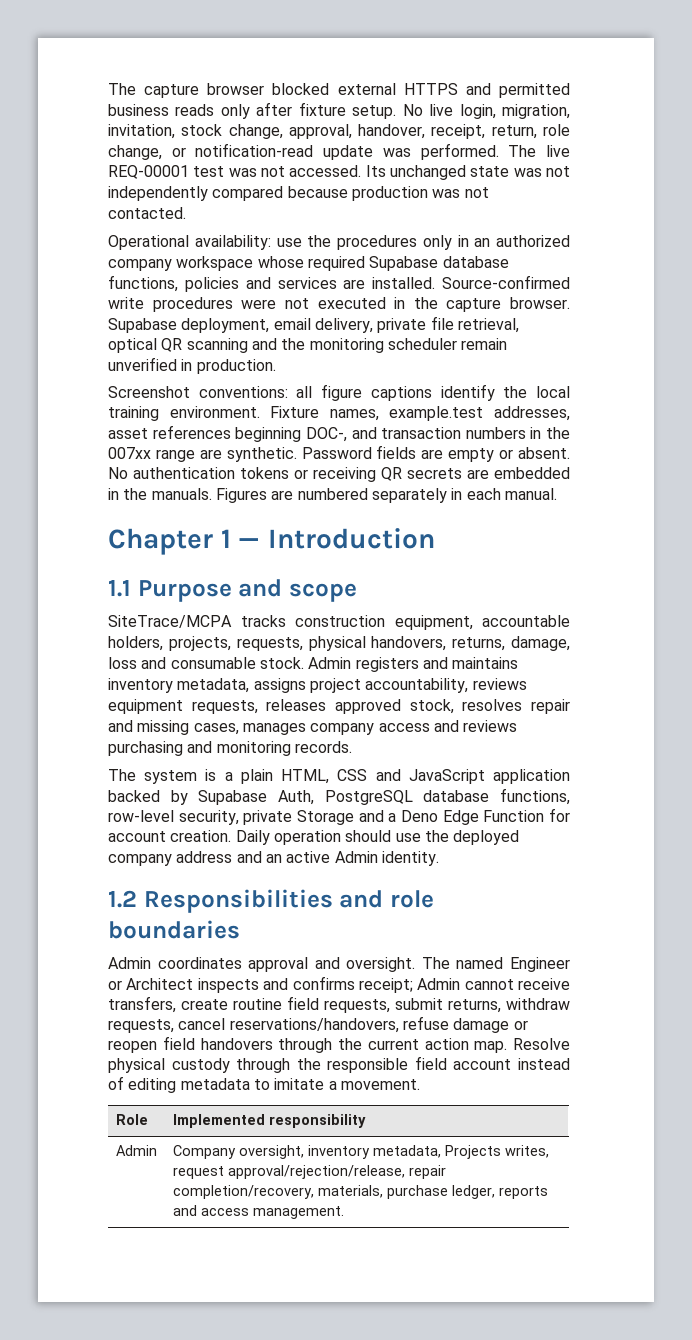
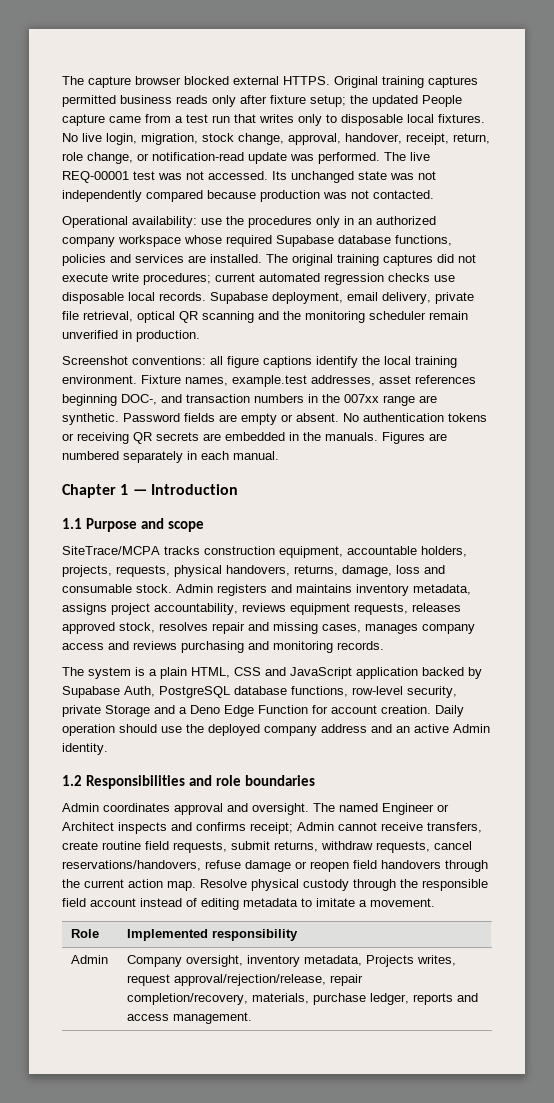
[403,83,491,95] HTTPS and -> [283,76,478,88] HTTPS. Original training captures
[352,105,397,119] setup. -> [310,95,462,107] [62,114,485,126] setup; the updated People capture came from a test run that writes only to disposable local fixtures.
[108,124,175,139] invitation, -> (198, 139) none
[442,275,570,289] [108,297,570,312] Source-confirmed write procedures were not executed in the capture browser. -> [266,254,476,266] [62,273,455,285] [62,292,206,304] The original training captures did not execute write procedures; current automated regression checks use disposable local records.

